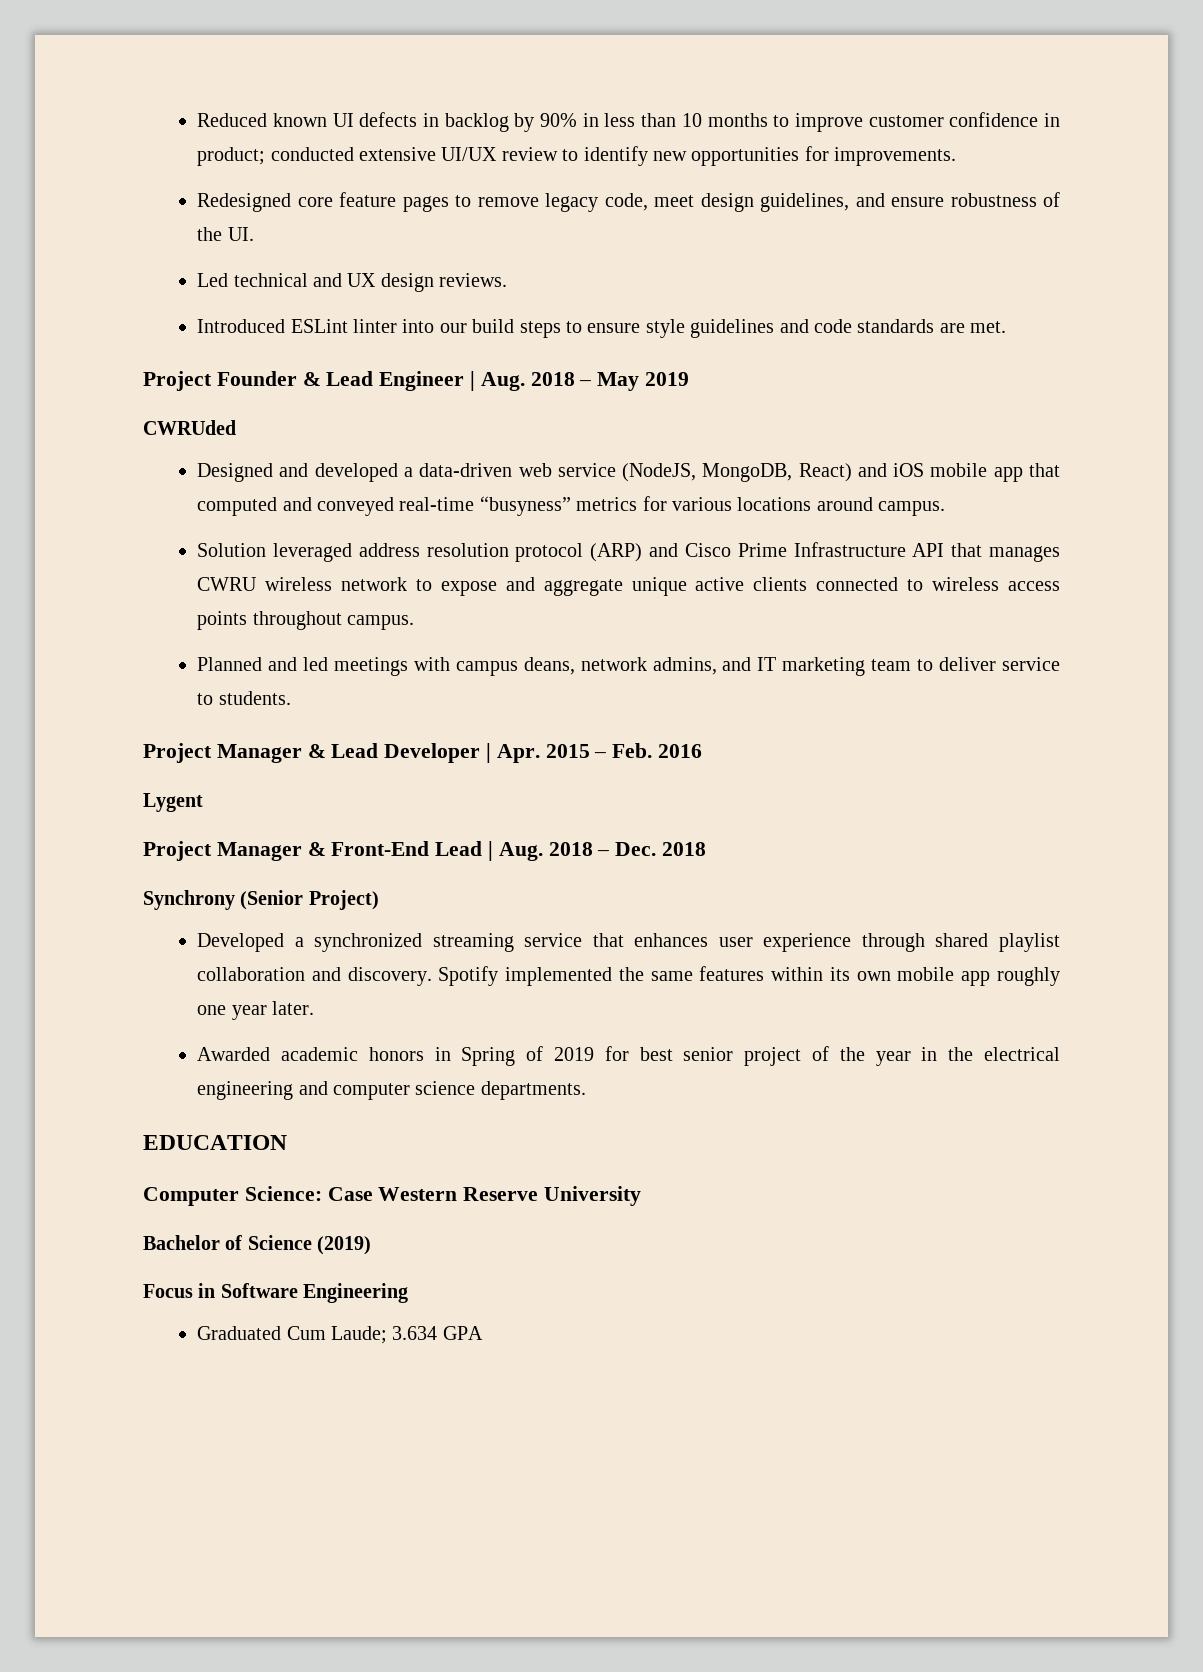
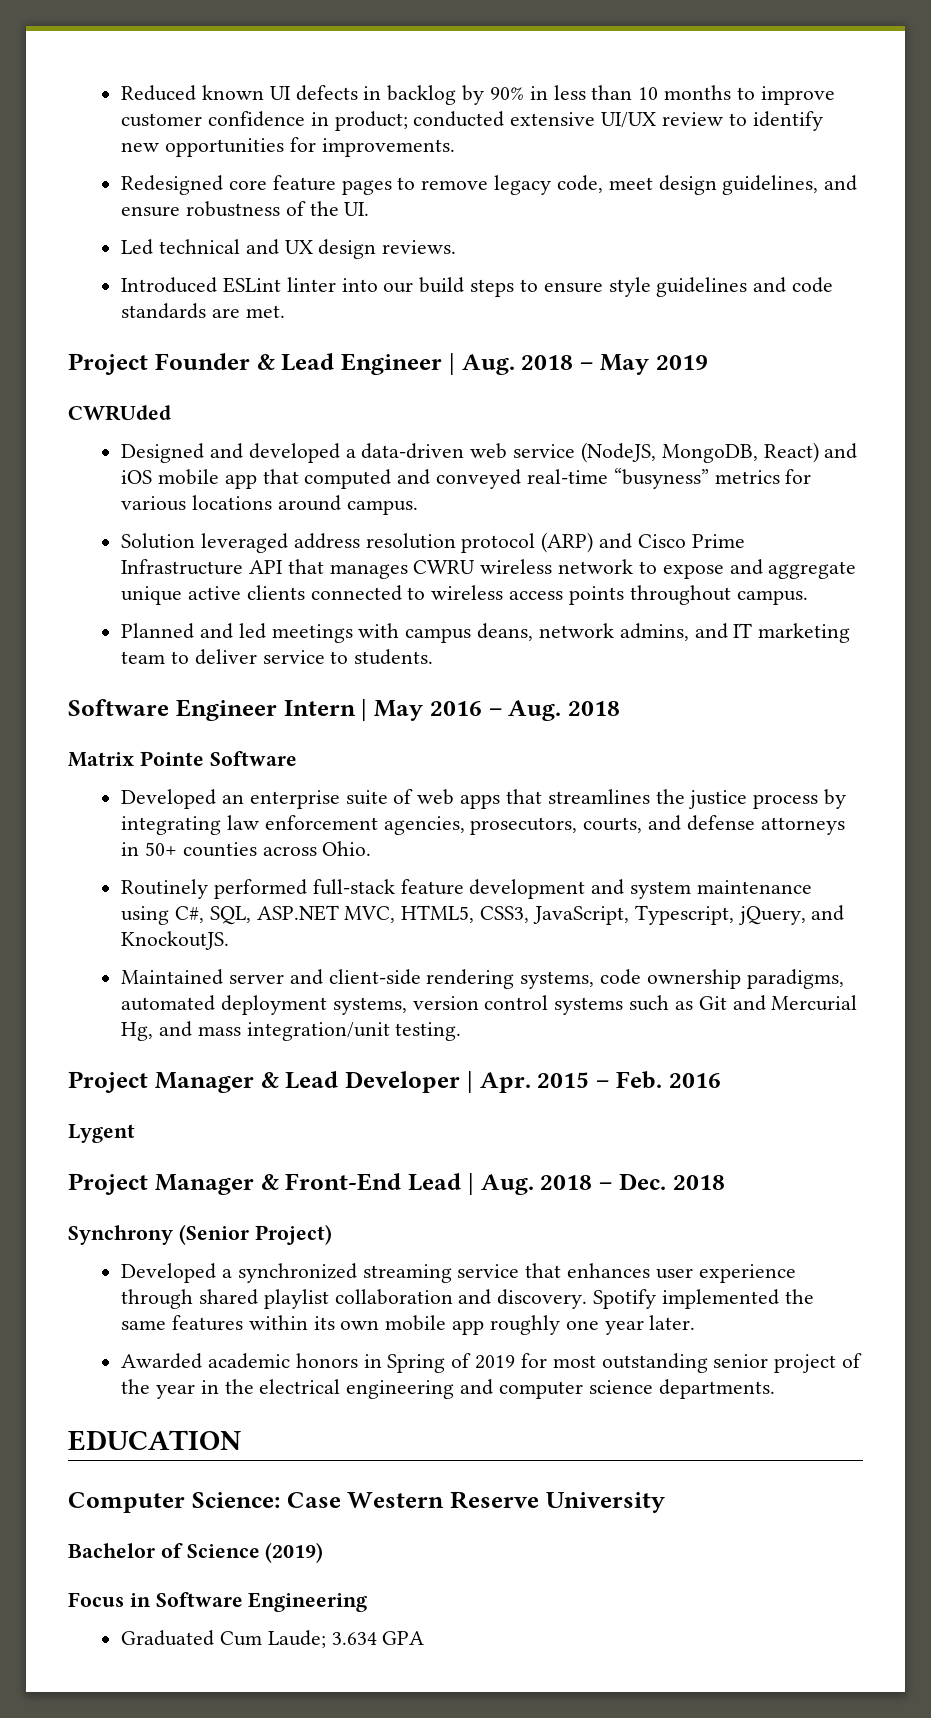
(291, 698) none -> [68,699,620,721] [68,751,297,767] [121,789,846,809] [121,815,845,835] [121,841,372,857] [121,879,812,899] [121,905,845,925] [121,931,230,950] [121,969,844,989] [121,995,858,1015] [121,1021,462,1041] // Software Engineer Intern | May 2016 – Aug. 2018 // Matrix Pointe Software // Developed an enterprise suite of web apps that streamlines the justice process by integrating law enforcement agencies, prosecutors, courts, and defense attorneys in 50+ counties across Ohio. // Routinely performed full-stack feature development and system maintenance using C#, SQL, ASP.NET MVC, HTML5, CSS3, JavaScript, Typescript, jQuery, and KnockoutJS. // Maintained server and client-side rendering systems, code ownership paradigms, automated deployment systems, version control systems such as Git and Mercurial Hg, and mass integration/unit testing.
[639,1047,673,1061] best -> [552,1353,708,1373] most outstanding

